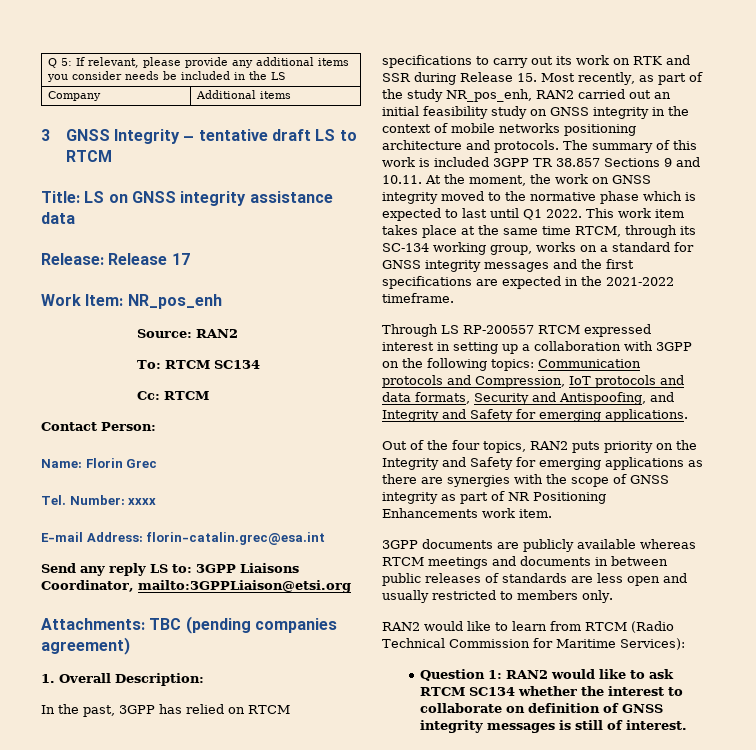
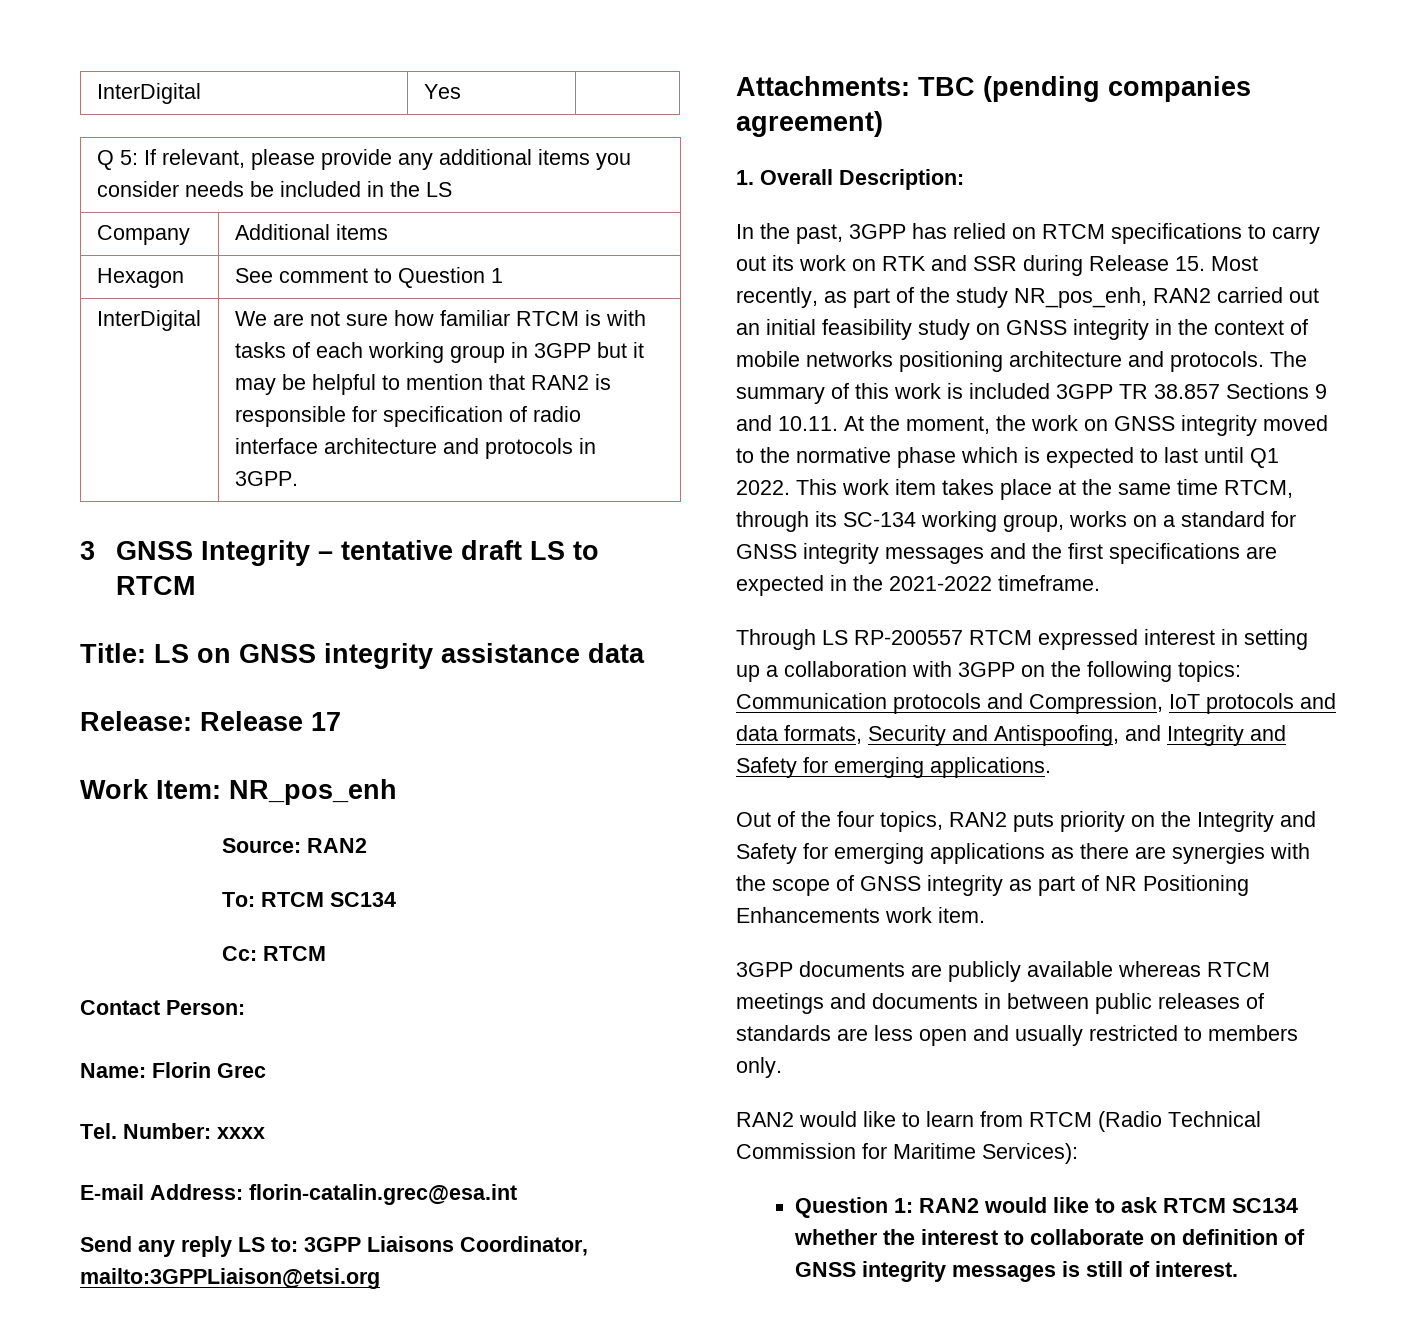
(48, 63) none -> [96,83,201,104] [423,84,461,99] InterDigital | Yes | //
(292, 95) none -> [96,268,184,288] [234,267,503,288] [96,310,201,331] [234,310,646,326] [234,342,644,363] [234,374,611,395] [234,406,581,427] [234,438,596,459] [234,471,298,486] // Hexagon | See comment to Question 1 // InterDigital | We are not sure how familiar RTCM is with tasks of each working group in 3GPP but it may be helpful to mention that RAN2 is responsible for specification of radio interface architecture and protocols in 3GPP.

